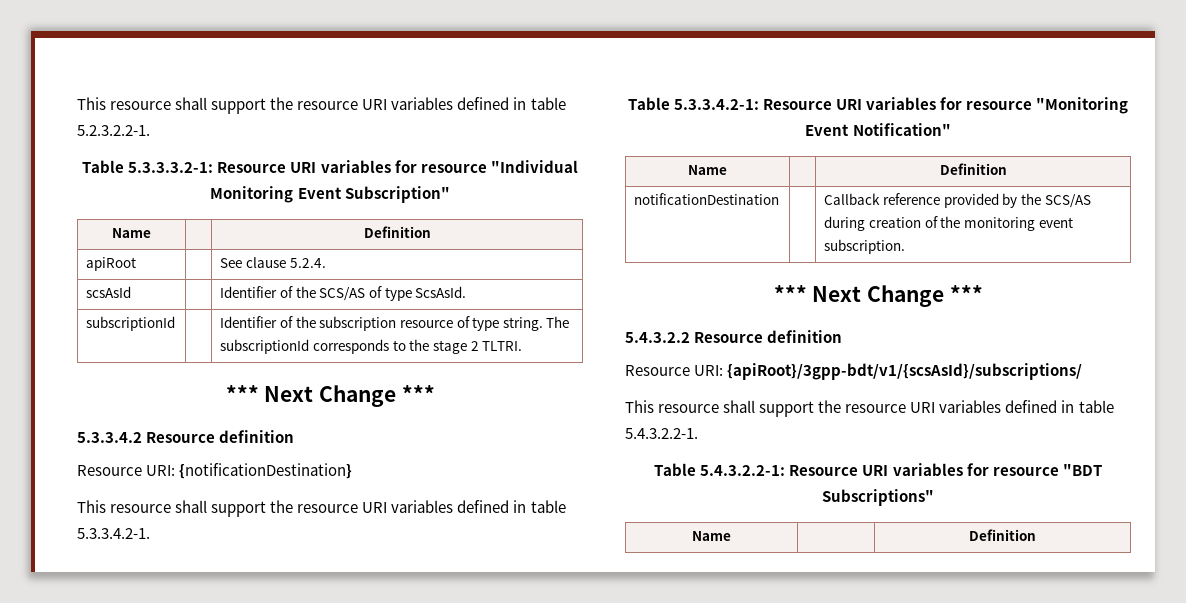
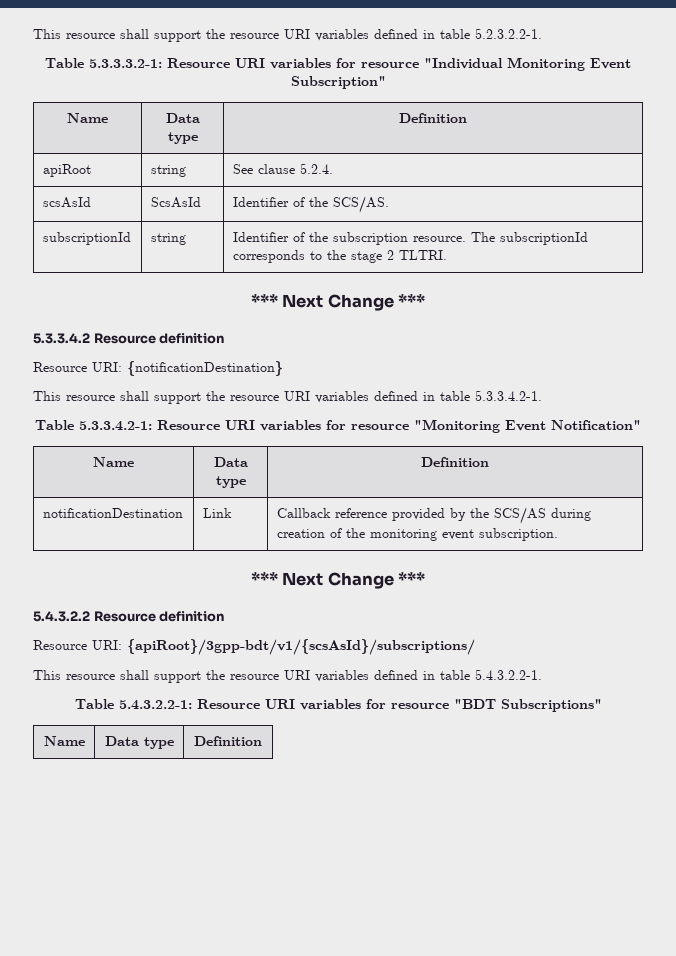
(151, 233) none -> [165,113,200,123] [167,132,198,144] Data type
(137, 264) none -> [150,165,186,177] string
[220,286,467,301] | Identifier of the SCS/AS of type ScsAsId. -> [150,197,201,208] [232,196,389,213] ScsAsId | Identifier of the SCS/AS.
(176, 323) none -> [150,233,186,245] string
[399,316,543,331] resource of type string. -> [412,236,466,242] resource.
(727, 170) none -> [213,457,248,467] [215,476,246,488] Data type
(780, 199) none -> [202,508,232,518] Link
(731, 536) none -> [104,736,174,749] Data type

